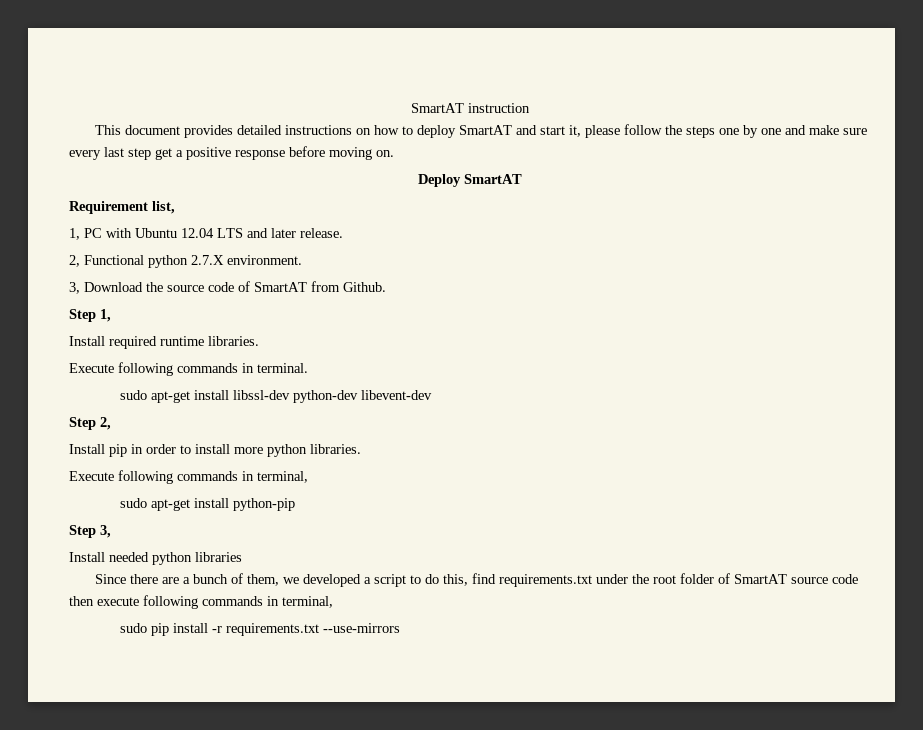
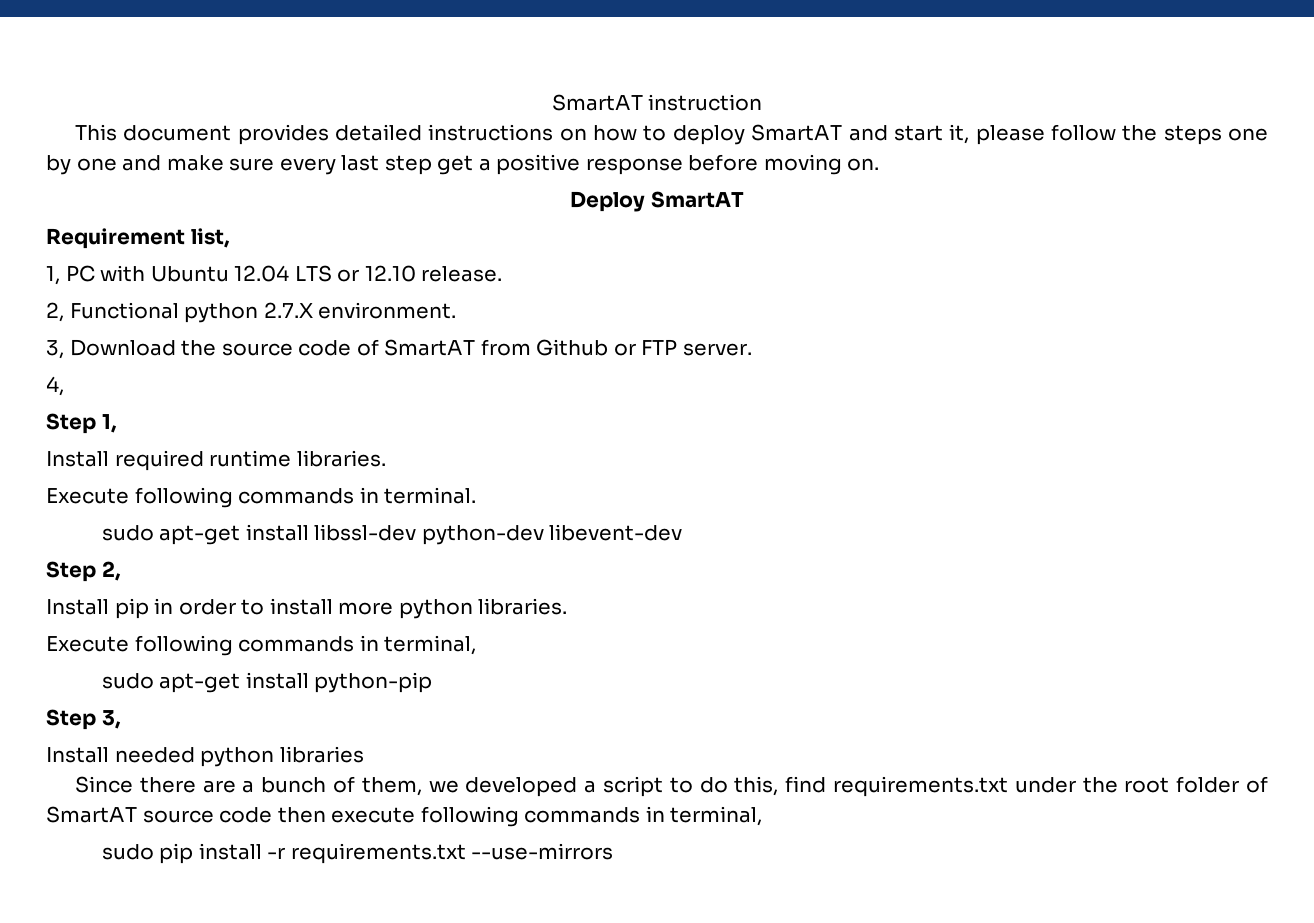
[247,228,296,238] and later -> [337,265,416,282] or 12.10
[343,282,386,292] Github. -> [536,339,752,356] [46,376,64,396] Github or FTP server. // 4,

